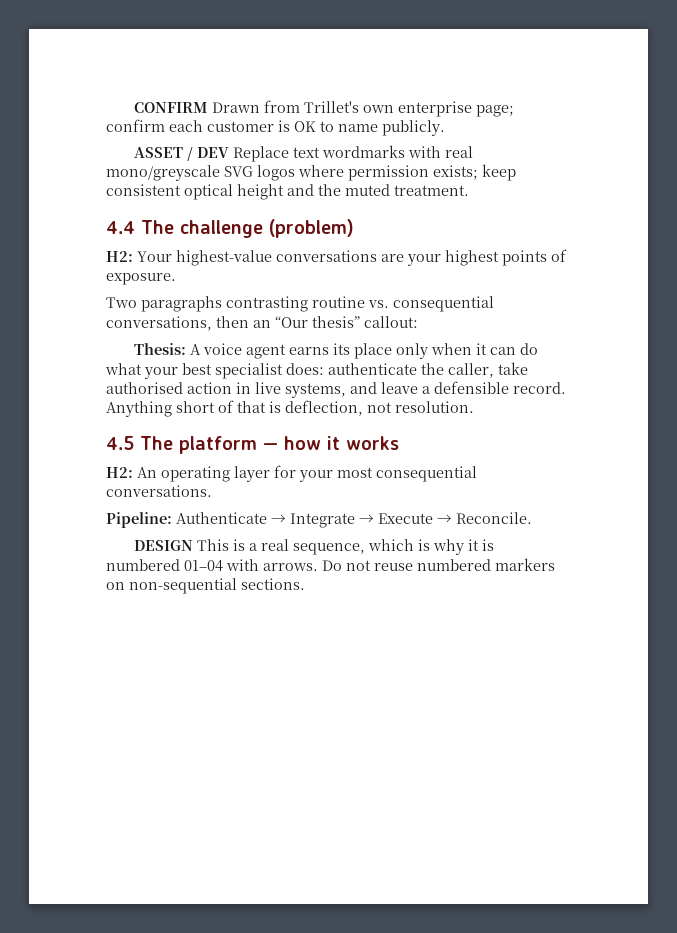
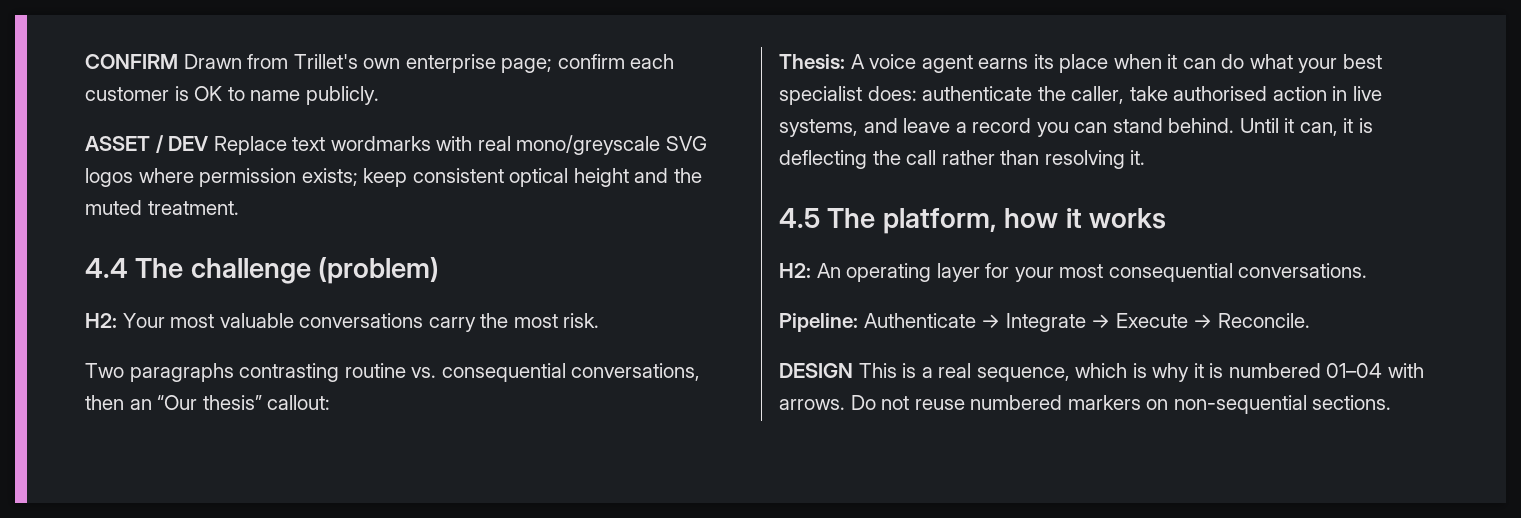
[176,249,567,266] [106,273,176,285] highest-value conversations are your highest points of exposure. -> [170,313,600,332] most valuable conversations carry the most risk.
[396,343,429,359] only -> (1109, 63) none
[434,381,566,394] [106,400,474,417] defensible record. Anything short of that is deflection, not resolution. -> [972,118,1373,137] [779,150,1146,169] record you can stand behind. Until it can, it is deflecting the call rather than resolving it.
[179,436,278,454] platform — -> [882,208,997,234] platform,

